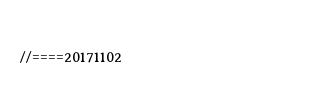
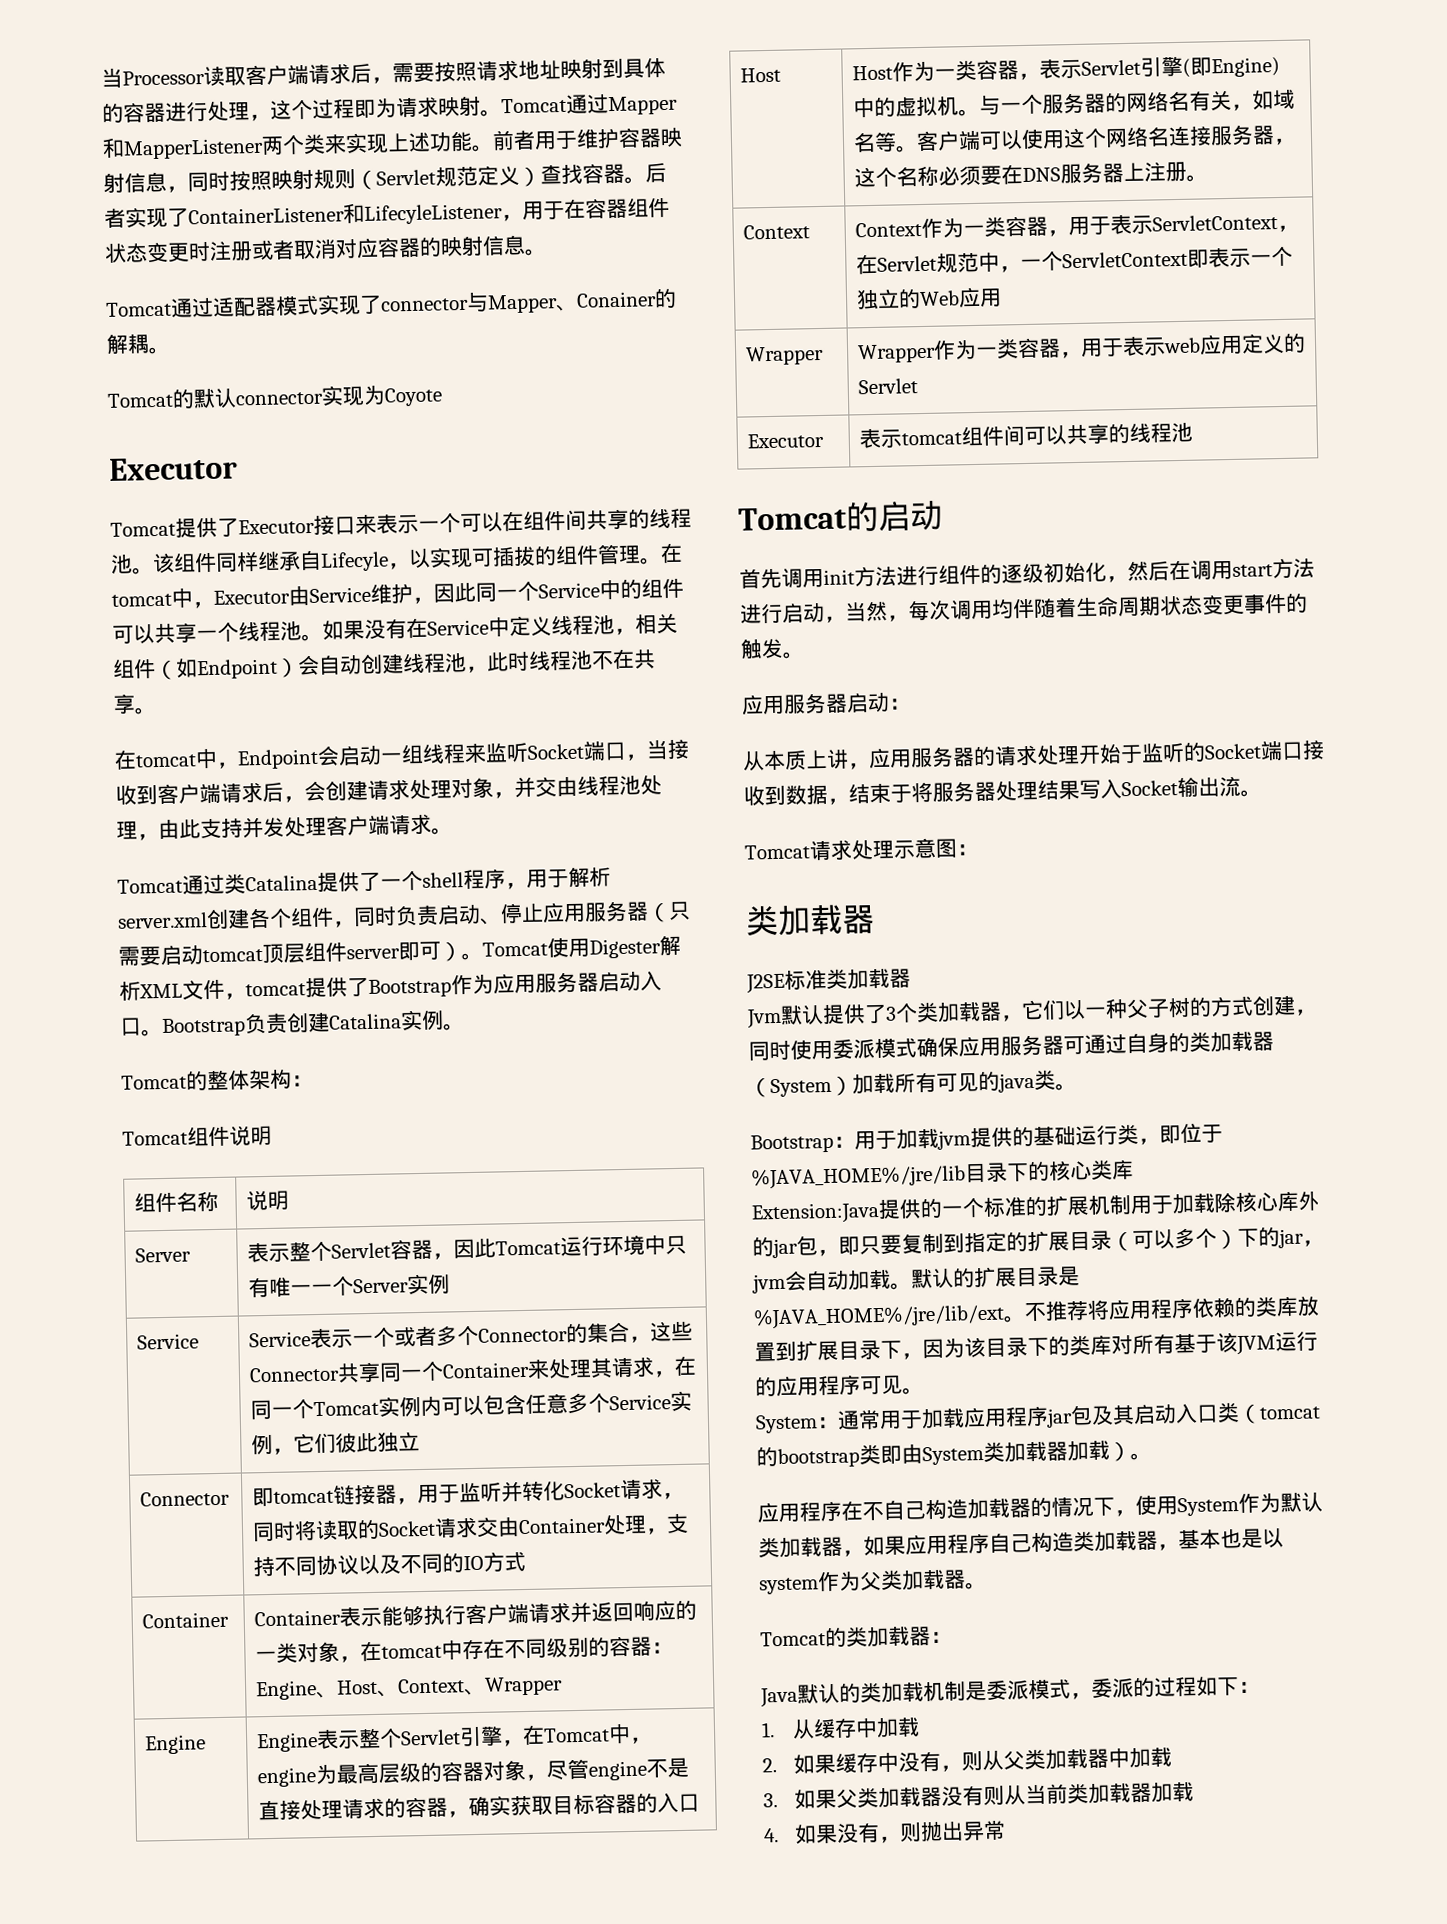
[20,51,122,63] //====20171102 -> [101,57,666,88] [102,94,678,123] [102,127,683,160] [103,162,667,193] [104,197,670,229] [104,234,547,263] [105,288,677,318] [106,333,171,355] [107,385,443,409] [109,456,238,481] [110,508,692,538] [110,542,683,575] [111,578,684,609] [112,612,678,644] [112,648,656,681] [113,693,157,715] [114,739,690,770] [115,774,662,805] [116,813,453,841] [117,866,611,895] [117,900,691,930] [118,934,681,966] [119,971,662,1001] [119,1009,465,1037] [121,1068,313,1091] [122,1125,272,1147] [133,1190,219,1213] [245,1189,289,1211] [134,1247,191,1263] [246,1234,687,1263] [247,1273,450,1298] [136,1333,199,1350] [248,1321,693,1349] [248,1355,697,1383] [249,1390,692,1421] [250,1431,420,1456] [139,1490,230,1507] [251,1478,684,1507] [251,1513,689,1543] [252,1551,526,1577] [141,1611,229,1629] [253,1600,697,1627] [254,1635,673,1663] [254,1676,563,1701] [144,1734,206,1755] [255,1722,652,1753] [256,1757,689,1788] [257,1793,700,1821] [739,67,781,83] [851,55,1280,82] [852,89,1295,119] [852,124,1296,153] [853,161,1208,188] [742,224,810,240] [854,214,1299,239] [855,246,1293,275] [855,286,1002,310] [744,345,824,366] [856,333,1306,364] [857,378,918,395] [746,432,824,449] [858,422,1193,449] [738,500,943,532] [739,557,1315,589] [740,593,1308,624] [740,638,805,660] [741,692,911,715] [742,740,1325,772] [743,775,1262,806] [744,837,978,861] [745,904,875,936] [746,968,911,994] [746,995,1317,1029] [748,1031,1274,1062] [749,1069,1077,1098] [750,1122,1223,1154] [751,1159,1134,1190] [751,1190,1320,1225] [752,1227,1324,1259] [752,1266,1080,1294] [753,1295,1320,1330] [754,1331,1318,1362] [755,1374,924,1397] [755,1402,1321,1434] [756,1440,1152,1469] [757,1491,1323,1523] [758,1528,1284,1559] [759,1569,987,1595] [760,1626,952,1648] [760,1676,1260,1708] [761,1717,921,1740] [762,1747,1173,1774] [763,1781,1195,1809] [763,1820,1007,1844] 当Processor读取客户端请求后，需要按照请求地址映射到具体的容器进行处理，这个过程即为请求映射。Tomcat通过Mapper和MapperListener两个类来实现上述功能。前者用于维护容器映射信息，同时按照映射规则（Servlet规范定义）查找容器。后者实现了ContainerListener和LifecyleListener，用于在容器组件状态变更时注册或者取消对应容器的映射信息。 // Tomcat通过适配器模式实现了connector与Mapper、Conainer的解耦。 // Tomcat的默认connector实现为Coyote // Executor // Tomcat提供了Executor接口来表示一个可以在组件间共享的线程池。该组件同样继承自Lifecyle，以实现可插拔的组件管理。在tomcat中，Executor由Service维护，因此同一个Service中的组件可以共享一个线程池。如果没有在Service中定义线程池，相关组件（如Endpoint）会自动创建线程池，此时线程池不在共享。 // 在tomcat中，Endpoint会启动一组线程来监听Socket端口，当接收到客户端请求后，会创建请求处理对象，并交由线程池处理，由此支持并发处理客户端请求。 // Tomcat通过类Catalina提供了一个shell程序，用于解析server.xml创建各个组件，同时负责启动、停止应用服务器（只需要启动tomcat顶层组件server即可）。Tomcat使用Digester解析XML文件，tomcat提供了Bootstrap作为应用服务器启动入口。Bootstrap负责创建Catalina实例。 // Tomcat的整体架构： // Tomcat组件说明 // 组件名称 | 说明 // Server | 表示整个Servlet容器，因此Tomcat运行环境中只有唯一一个Server实例 // Service | Service表示一个或者多个Connector的集合，这些Connector共享同一个Container来处理其请求，在同一个Tomcat实例内可以包含任意多个Service实例，它们彼此独立 // Connector | 即tomcat链接器，用于监听并转化Socket请求，同时将读取的Socket请求交由Container处理，支持不同协议以及不同的IO方式 // Container | Container表示能够执行客户端请求并返回响应的一类对象，在tomcat中存在不同级别的容器：Engine、Host、Context、Wrapper // Engine | Engine表示整个Servlet引擎，在Tomcat中，engine为最高层级的容器对象，尽管engine不是直接处理请求的容器，确实获取目标容器的入口 // Host | Host作为一类容器，表示Servlet引擎(即Engine)中的虚拟机。与一个服务器的网络名有关，如域名等。客户端可以使用这个网络名连接服务器，这个名称必须要在DNS服务器上注册。 // Context | Context作为一类容器，用于表示ServletContext，在Servlet规范中，一个ServletContext即表示一个独立的Web应用 // Wrapper | Wrapper作为一类容器，用于表示web应用定义的Servlet // Executor | 表示tomcat组件间可以共享的线程池 // Tomcat的启动 // 首先调用init方法进行组件的逐级初始化，然后在调用start方法进行启动，当然，每次调用均伴随着生命周期状态变更事件的触发。 // 应用服务器启动： // 从本质上讲，应用服务器的请求处理开始于监听的Socket端口接收到数据，结束于将服务器处理结果写入Socket输出流。 // Tomcat请求处理示意图： // 类加载器 // J2SE标准类加载器 // Jvm默认提供了3个类加载器，它们以一种父子树的方式创建，同时使用委派模式确保应用服务器可通过自身的类加载器（System）加载所有可见的java类。 // Bootstrap：用于加载jvm提供的基础运行类，即位于%JAVA_HOME%/jre/lib目录下的核心类库 // Extension:Java提供的一个标准的扩展机制用于加载除核心库外的jar包，即只要复制到指定的扩展目录（可以多个）下的jar，jvm会自动加载。默认的扩展目录是%JAVA_HOME%/jre/lib/ext。不推荐将应用程序依赖的类库放置到扩展目录下，因为该目录下的类库对所有基于该JVM运行的应用程序可见。 // System：通常用于加载应用程序jar包及其启动入口类（tomcat的bootstrap类即由System类加载器加载）。 // 应用程序在不自己构造加载器的情况下，使用System作为默认类加载器，如果应用程序自己构造类加载器，基本也是以system作为父类加载器。 // Tomcat的类加载器： // Java默认的类加载机制是委派模式，委派的过程如下： // 1.从缓存中加载 // 2.如果缓存中没有，则从父类加载器中加载 // 3.如果父类加载器没有则从当前类加载器加载 // 4.如果没有，则抛出异常

